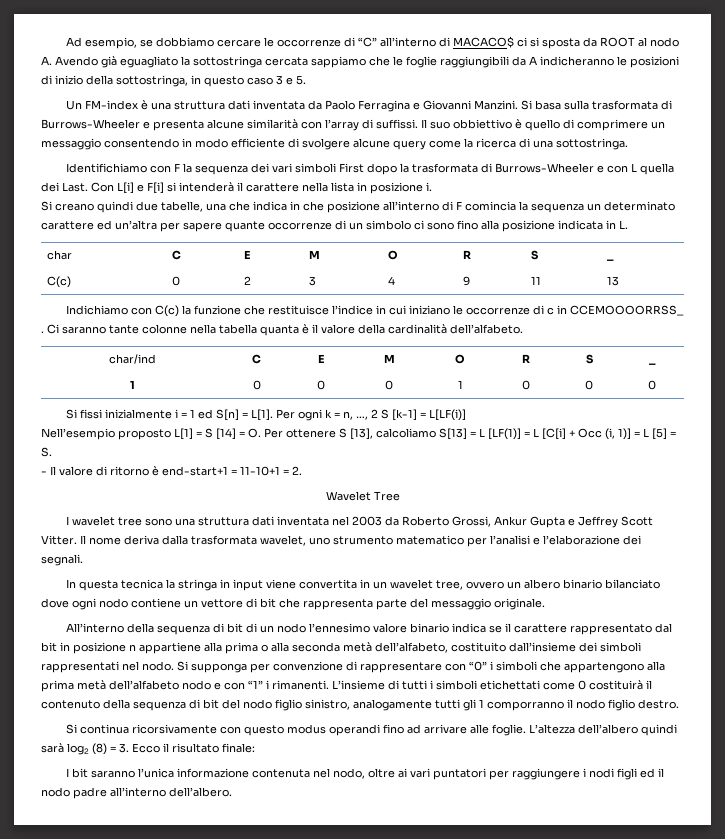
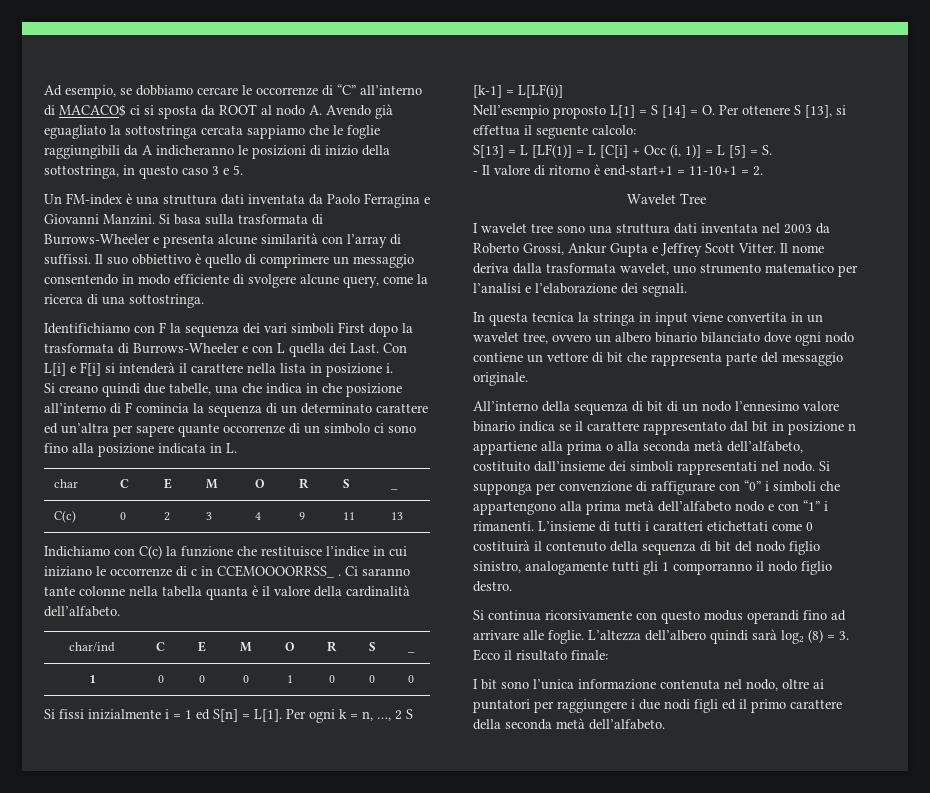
[393,140,426,150] query -> [343,276,379,288] query,
(584, 208) none -> [266,403,277,414] di
[376,428,436,438] calcoliamo -> [836,105,846,115] [473,125,636,139] si effettua il seguente calcolo: //
[360,662,442,673] rappresentare -> [651,481,715,495] raffigurare
[436,680,477,690] simboli -> [653,521,703,531] caratteri
[91,770,136,778] saranno -> [501,681,529,689] sono
[410,768,431,778] vari -> (824, 684) none
(587, 772) none -> [639,699,660,710] due
[41,787,232,799] nodo padre all’interno dell’albero. -> [751,699,842,713] [473,718,665,730] primo carattere della seconda metà dell’alfabeto.

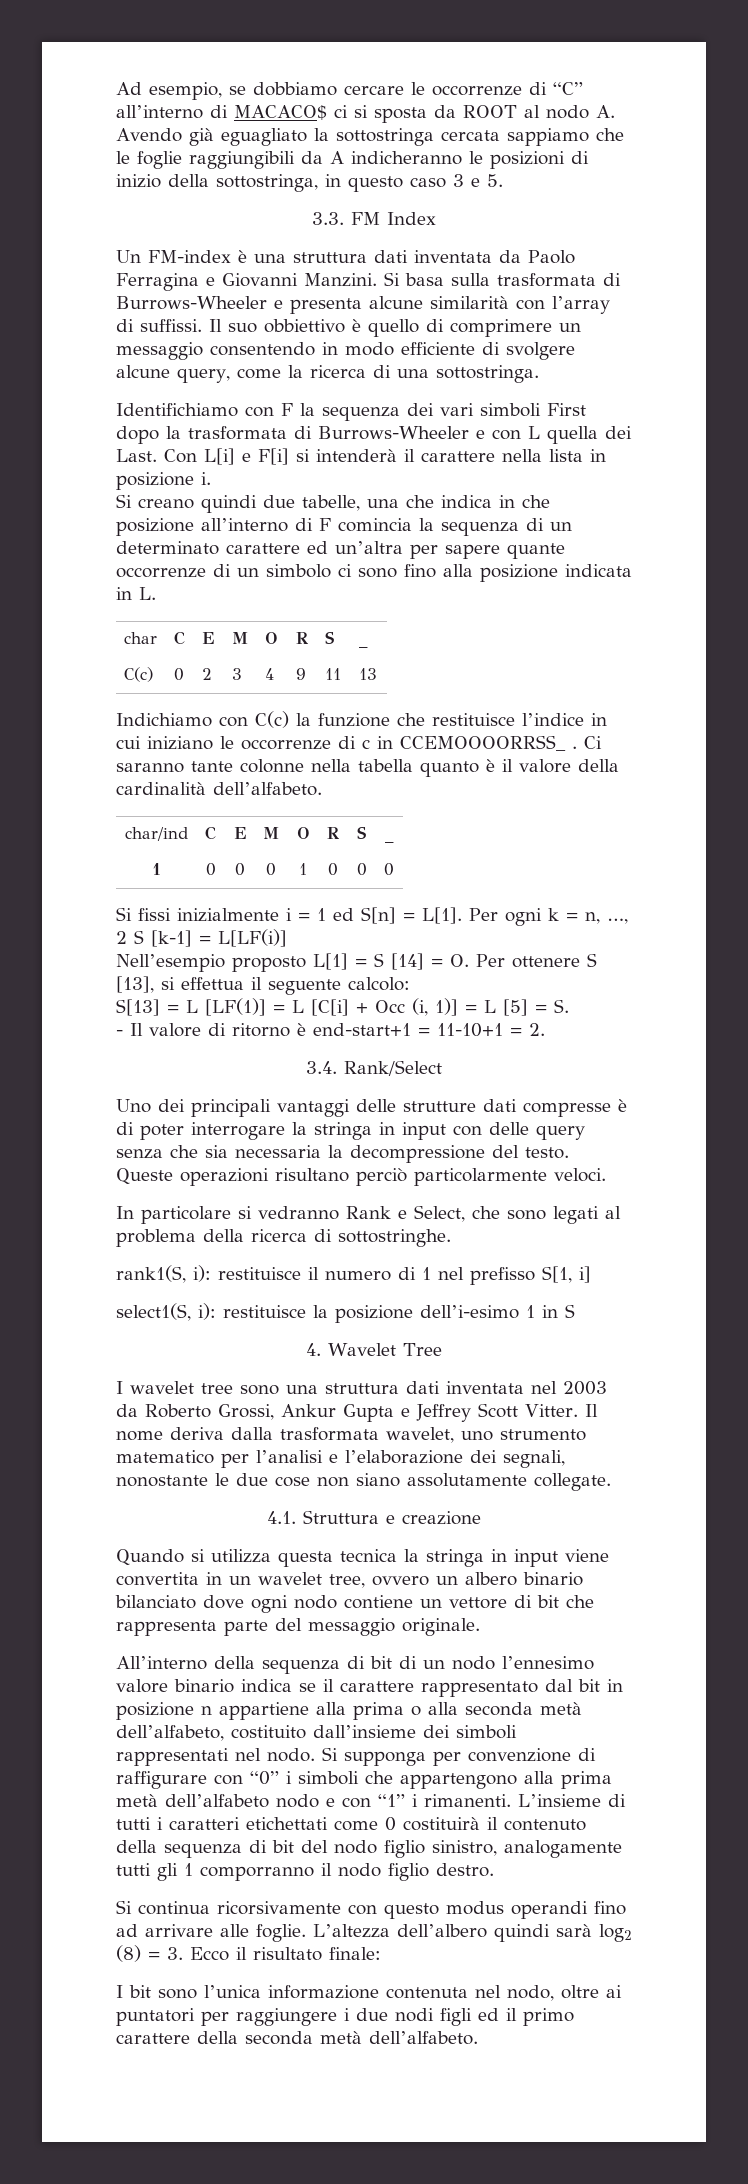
(243, 170) none -> [312,212,436,225] // 3.3. FM Index
[206,586,248,600] quanta -> [420,761,479,777] quanto
(763, 171) none -> [306,1060,442,1076] [116,1099,627,1117] [116,1122,585,1140] [116,1145,569,1163] [116,1168,606,1186] [116,1205,621,1224] [116,1229,451,1247] [116,1265,591,1285] [116,1303,575,1323] [306,1343,322,1356] 3.4. Rank/Select // Uno dei principali vantaggi delle strutture dati compresse è di poter interrogare la stringa in input con delle query senza che sia necessaria la decompressione del testo. Queste operazioni risultano perciò particolarmente veloci. // In particolare si vedranno Rank e Select, che sono legati al problema della ricerca di sottostringhe. // rank1(S, i): restituisce il numero di 1 nel prefisso S[1, i] // select1(S, i): restituisce la posizione dell’i-esimo 1 in S // 4.
[642,283,687,297] [473,312,485,322] segnali. // In -> [503,1450,565,1468] [116,1473,611,1491] [267,1510,481,1525] [116,1549,271,1566] segnali, nonostante le due cose non siano assolutamente collegate. // 4.1. Struttura e creazione // Quando si utilizza

